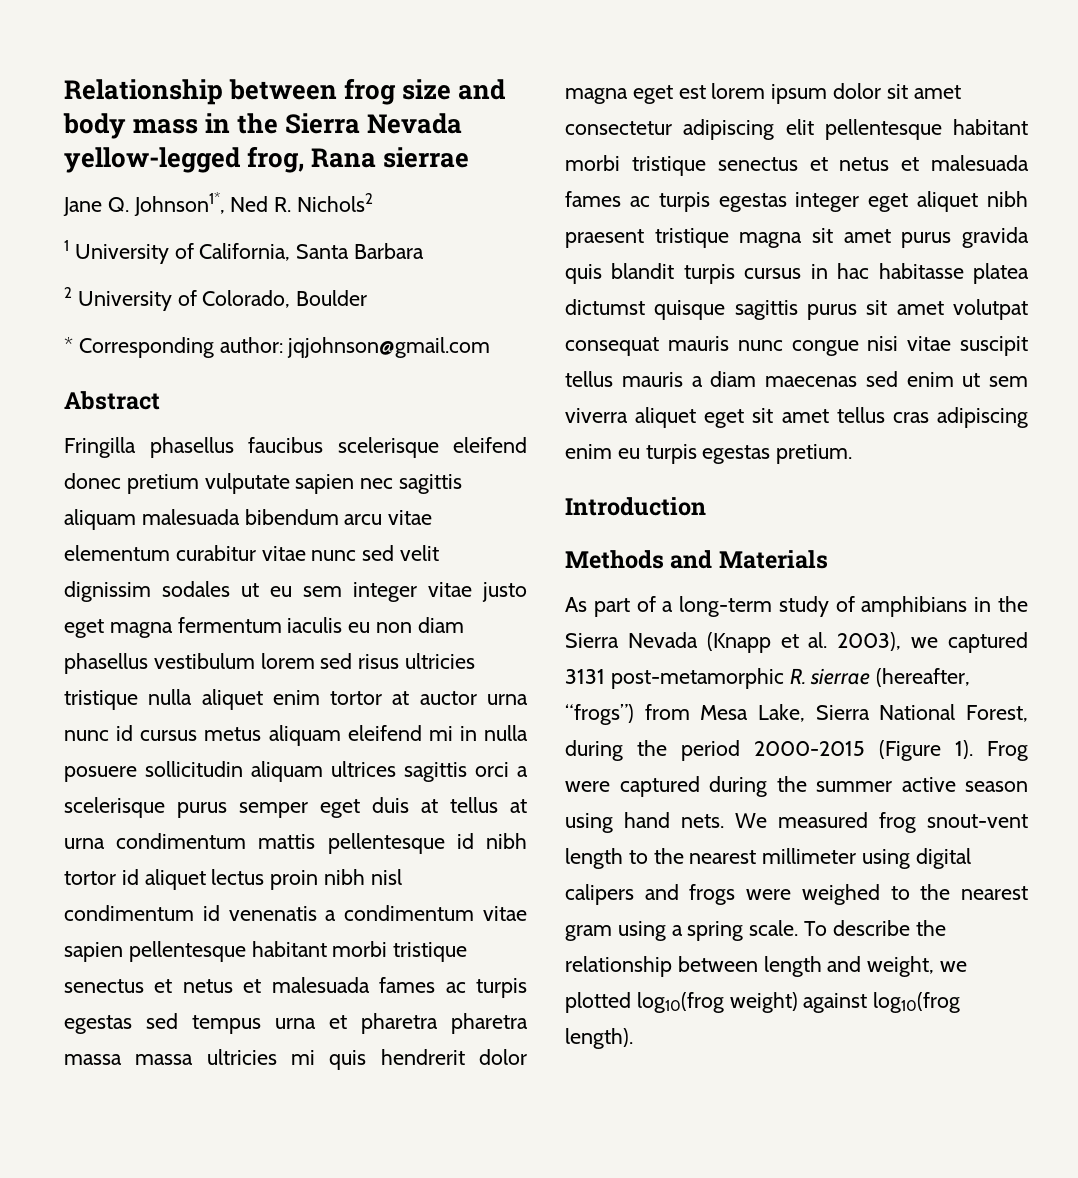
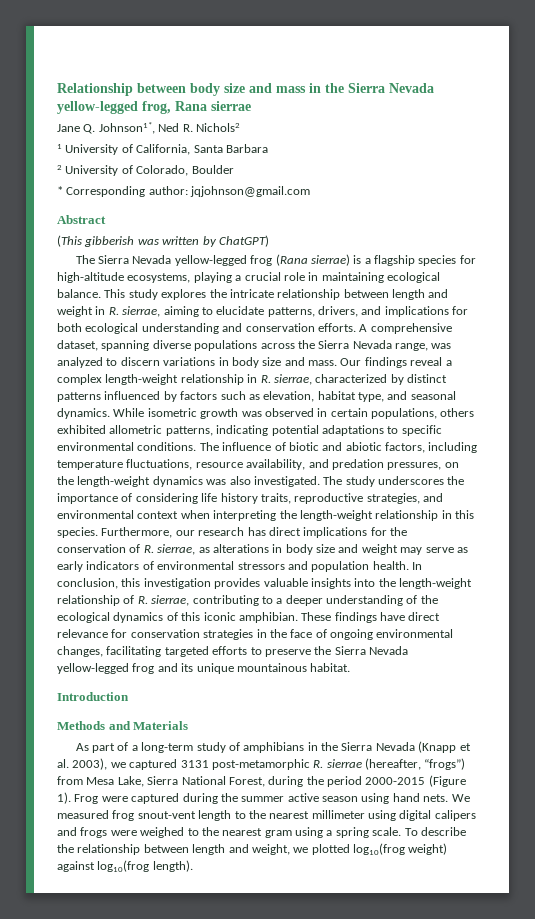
[344,78,506,105] [63,113,126,139] frog size and body -> [190,83,272,96] body size and
[64,437,527,458] [64,473,463,494] [64,509,433,530] [64,545,440,561] [64,581,527,602] [64,617,464,638] [64,653,476,674] [64,689,528,710] [64,725,528,746] [64,761,528,782] [64,797,527,818] [64,833,527,854] [64,869,402,890] [64,905,527,921] [64,941,468,962] [64,977,527,998] [64,1013,528,1034] [64,1049,527,1070] [565,83,961,104] [565,119,1028,140] [565,155,1029,176] [565,191,1028,212] [565,227,1029,248] [565,263,1029,284] [565,299,1028,320] [565,336,1028,356] [565,371,1028,387] [565,407,1028,428] [565,444,853,464] Fringilla phasellus faucibus scelerisque eleifend donec pretium vulputate sapien nec sagittis aliquam malesuada bibendum arcu vitae elementum curabitur vitae nunc sed velit dignissim sodales ut eu sem integer vitae justo eget magna fermentum iaculis eu non diam phasellus vestibulum lorem sed risus ultricies tristique nulla aliquet enim tortor at auctor urna nunc id cursus metus aliquam eleifend mi in nulla posuere sollicitudin aliquam ultrices sagittis orci a scelerisque purus semper eget duis at tellus at urna condimentum mattis pellentesque id nibh tortor id aliquet lectus proin nibh nisl condimentum id venenatis a condimentum vitae sapien pellentesque habitant morbi tristique senectus et netus et malesuada fames ac turpis egestas sed tempus urna et pharetra pharetra massa massa ultricies mi quis hendrerit dolor magna eget est lorem ipsum dolor sit amet consectetur adipiscing elit pellentesque habitant morbi tristique senectus et netus et malesuada fames ac turpis egestas integer eget aliquet nibh praesent tristique magna sit amet purus gravida quis blandit turpis cursus in hac habitasse platea dictumst quisque sagittis purus sit amet volutpat consequat mauris nunc congue nisi vitae suscipit tellus mauris a diam maecenas sed enim ut sem viverra aliquet eget sit amet tellus cras adipiscing enim eu turpis egestas pretium. -> [57,235,269,247] [75,254,476,266] [57,272,440,283] [57,289,449,300] [57,306,469,317] [57,323,452,334] [57,340,452,351] [57,357,452,368] [57,374,447,385] [57,391,456,402] [57,408,475,419] [57,425,442,436] [57,442,478,453] [57,459,459,470] [57,476,465,487] [57,493,443,504] [57,510,474,521] [57,527,407,538] [57,544,468,555] [57,561,422,572] [57,578,472,589] [57,595,438,606] [57,612,441,623] [57,629,454,640] [57,646,408,657] [57,663,351,674] (This gibberish was written by ChatGPT) // The Sierra Nevada yellow-legged frog (Rana sierrae) is a flagship species for high-altitude ecosystems, playing a crucial role in maintaining ecological balance. This study explores the intricate relationship between length and weight in R. sierrae, aiming to elucidate patterns, drivers, and implications for both ecological understanding and conservation efforts. A comprehensive dataset, spanning diverse populations across the Sierra Nevada range, was analyzed to discern variations in body size and mass. Our findings reveal a complex length-weight relationship in R. sierrae, characterized by distinct patterns influenced by factors such as elevation, habitat type, and seasonal dynamics. While isometric growth was observed in certain populations, others exhibited allometric patterns, indicating potential adaptations to specific environmental conditions. The influence of biotic and abiotic factors, including temperature fluctuations, resource availability, and predation pressures, on the length-weight dynamics was also investigated. The study underscores the importance of considering life history traits, reproductive strategies, and environmental context when interpreting the length-weight relationship in this species. Furthermore, our research has direct implications for the conservation of R. sierrae, as alterations in body size and weight may serve as early indicators of environmental stressors and population health. In conclusion, this investigation provides valuable insights into the length-weight relationship of R. sierrae, contributing to a deeper understanding of the ecological dynamics of this iconic amphibian. These findings have direct relevance for conservation strategies in the face of ongoing environmental changes, facilitating targeted efforts to preserve the Sierra Nevada yellow-legged frog and its unique mountainous habitat.

